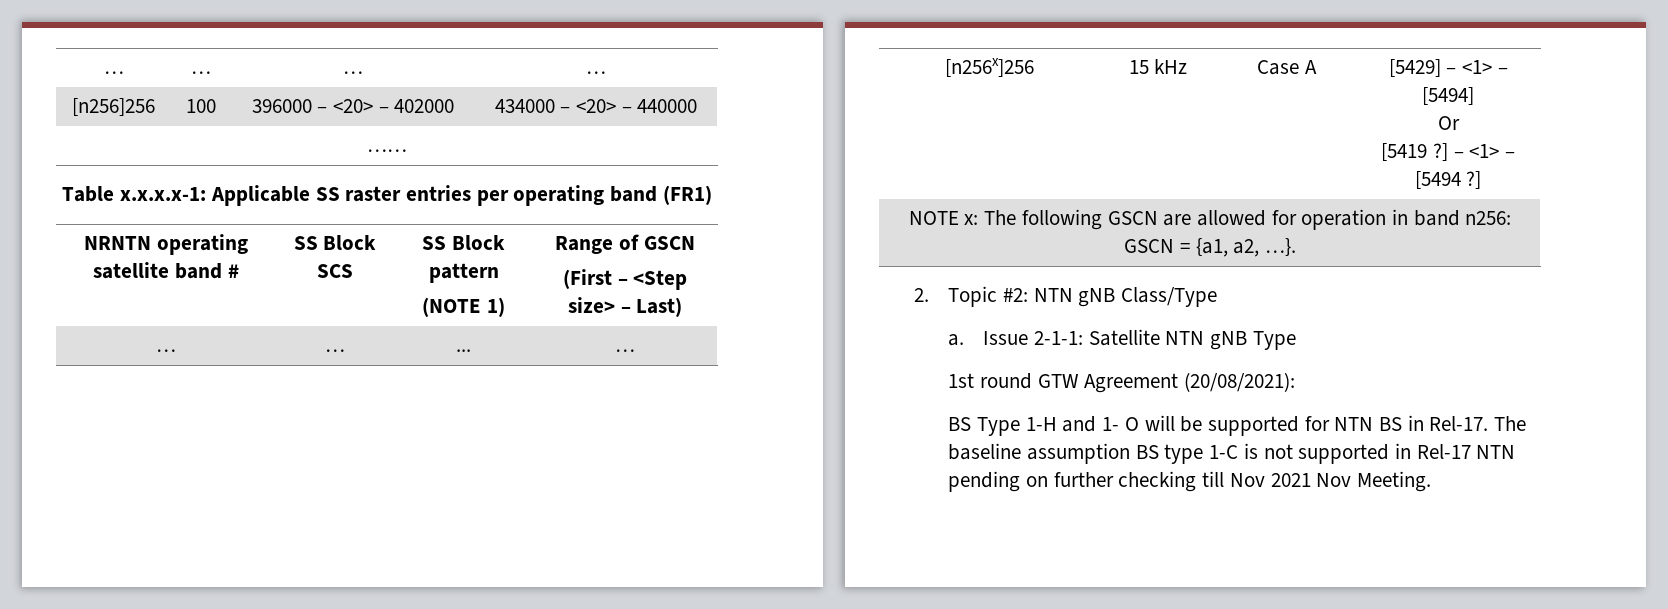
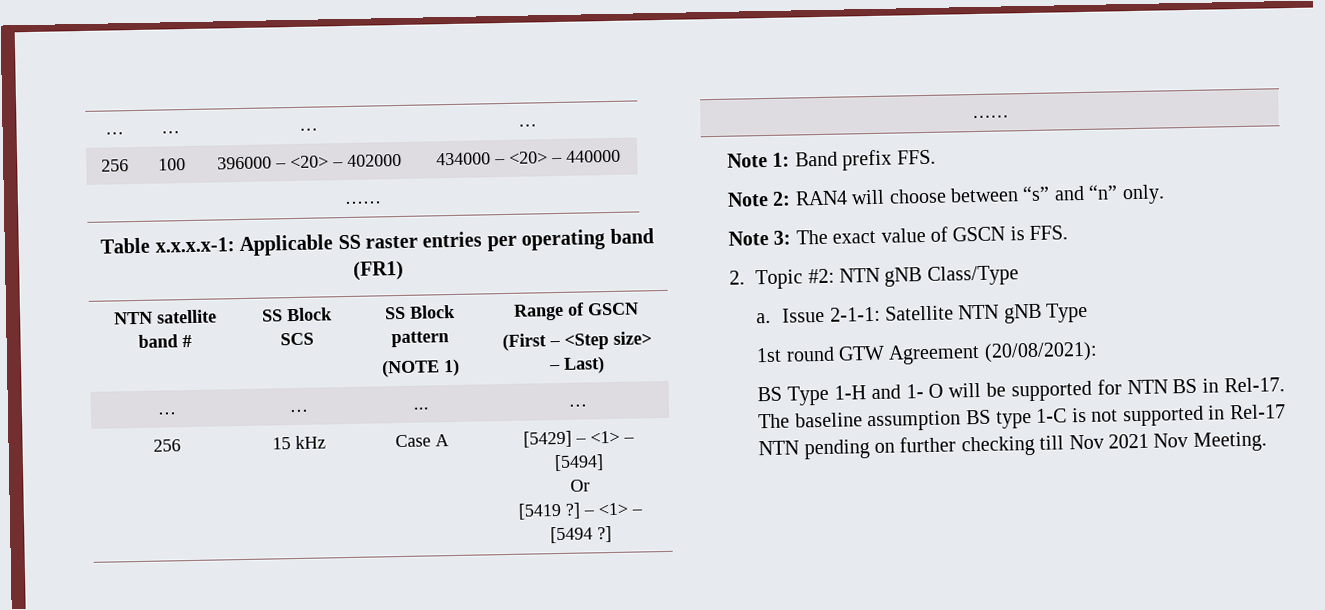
[103,71,124,74] [191,71,211,74] [343,71,363,74] [586,71,606,74] [72,98,155,116] … | … | … | … // [n256]256 -> [104,131,124,135] [161,130,180,134] [299,127,318,131] [518,123,537,127] [101,159,129,172] … | … | … | … // 256
[84,234,248,255] NRNTN operating -> [113,311,153,325] NTN
[944,58,1034,77] [n256x]256 -> [153,439,181,452] 256
[908,209,1512,230] [1124,238,1296,257] NOTE x: The following GSCN are allowed for operation in band n256: GSCN = {a1, a2, …}. -> [971,114,1009,119] [727,149,936,171] [727,184,1165,207] [728,225,1069,246] …… // Note 1: Band prefix FFS. // Note 2: RAN4 will choose between “s” and “n” only. // Note 3: The exact value of GSCN is FFS.

